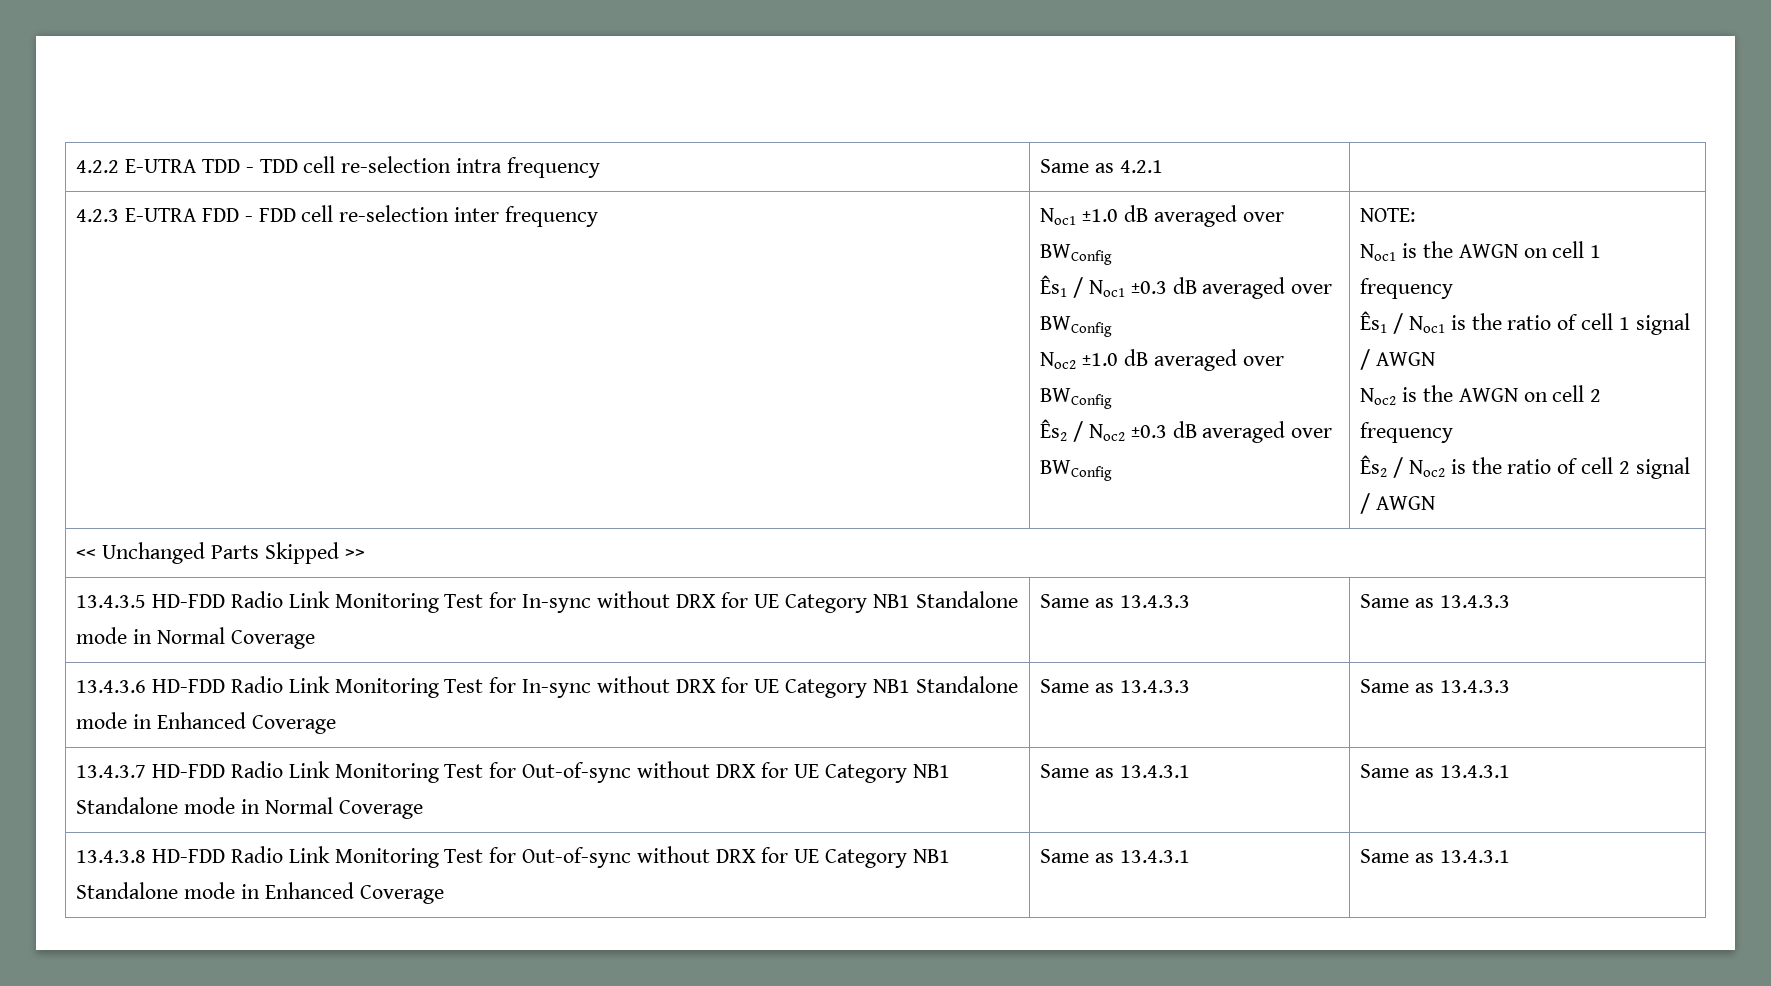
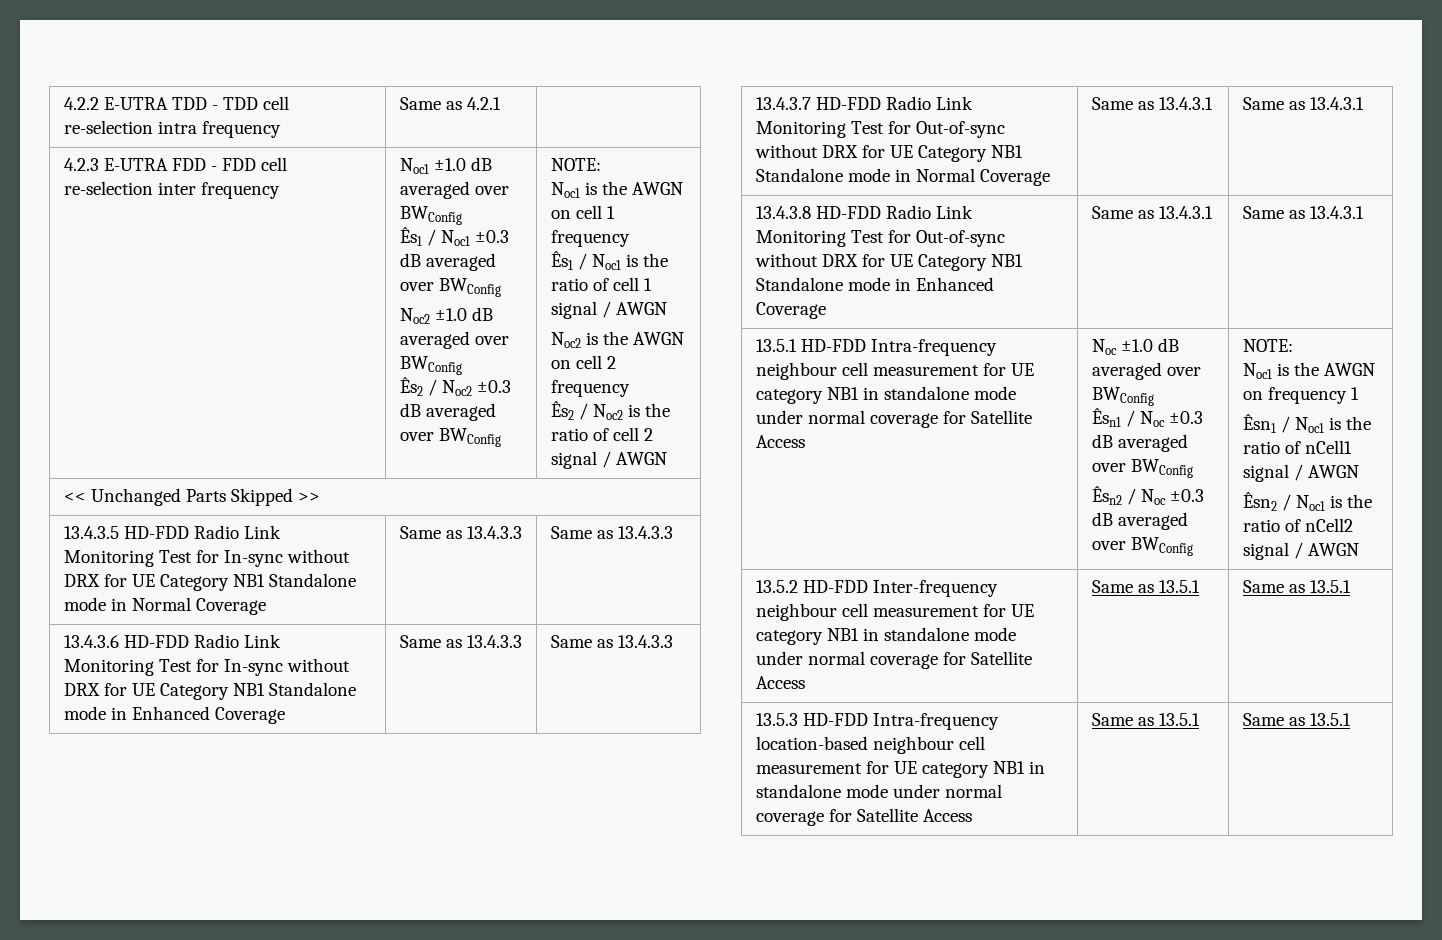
(1511, 856) none -> [755,339,997,356] [755,362,1034,380] [755,386,1016,404] [755,410,1032,428] [755,435,805,448] [1091,338,1179,355] [1091,362,1201,380] [1091,387,1154,406] [1091,408,1203,427] [1091,434,1188,452] [1091,459,1193,478] [1091,486,1204,505] [1091,512,1188,530] [1091,537,1193,556] [1242,339,1293,352] [1242,362,1375,379] [1242,387,1359,404] [1242,414,1371,433] [1242,440,1352,454] [1242,464,1359,482] [1242,492,1372,511] [1242,518,1353,532] [1242,542,1359,560] [755,580,998,597] [755,603,1034,621] [755,627,1016,645] [755,651,1032,669] [755,676,805,689] [1091,580,1200,593] [1242,580,1351,593] [755,713,999,730] [755,736,985,754] [755,761,1045,778] [755,784,1002,798] [755,808,972,826] [1091,713,1200,726] [1242,713,1351,726] // 13.5.1 HD-FDD Intra-frequency neighbour cell measurement for UE category NB1 in standalone mode under normal coverage for Satellite Access | Noc ±1.0 dB averaged over BWConfig // Êsn1 / Noc ±0.3 dB averaged over BWConfig // Êsn2 / Noc ±0.3 dB averaged over BWConfig | NOTE: // Noc1 is the AWGN on frequency 1 // Êsn1 / Noc1 is the ratio of nCell1 signal / AWGN // Êsn2 / Noc1 is the ratio of nCell2 signal / AWGN // 13.5.2 HD-FDD Inter-frequency neighbour cell measurement for UE category NB1 in standalone mode under normal coverage for Satellite Access | Same as 13.5.1 | Same as 13.5.1 // 13.5.3 HD-FDD Intra-frequency location-based neighbour cell measurement for UE category NB1 in standalone mode under normal coverage for Satellite Access | Same as 13.5.1 | Same as 13.5.1

